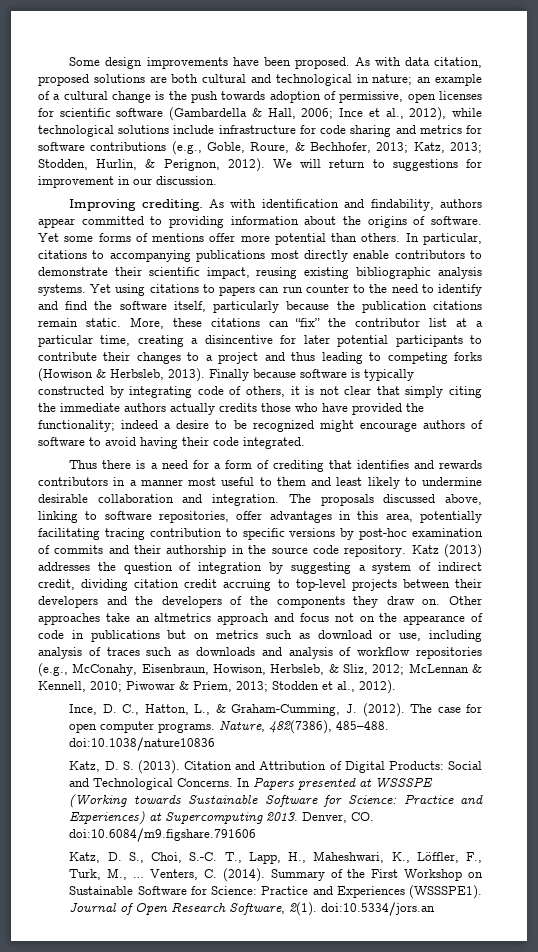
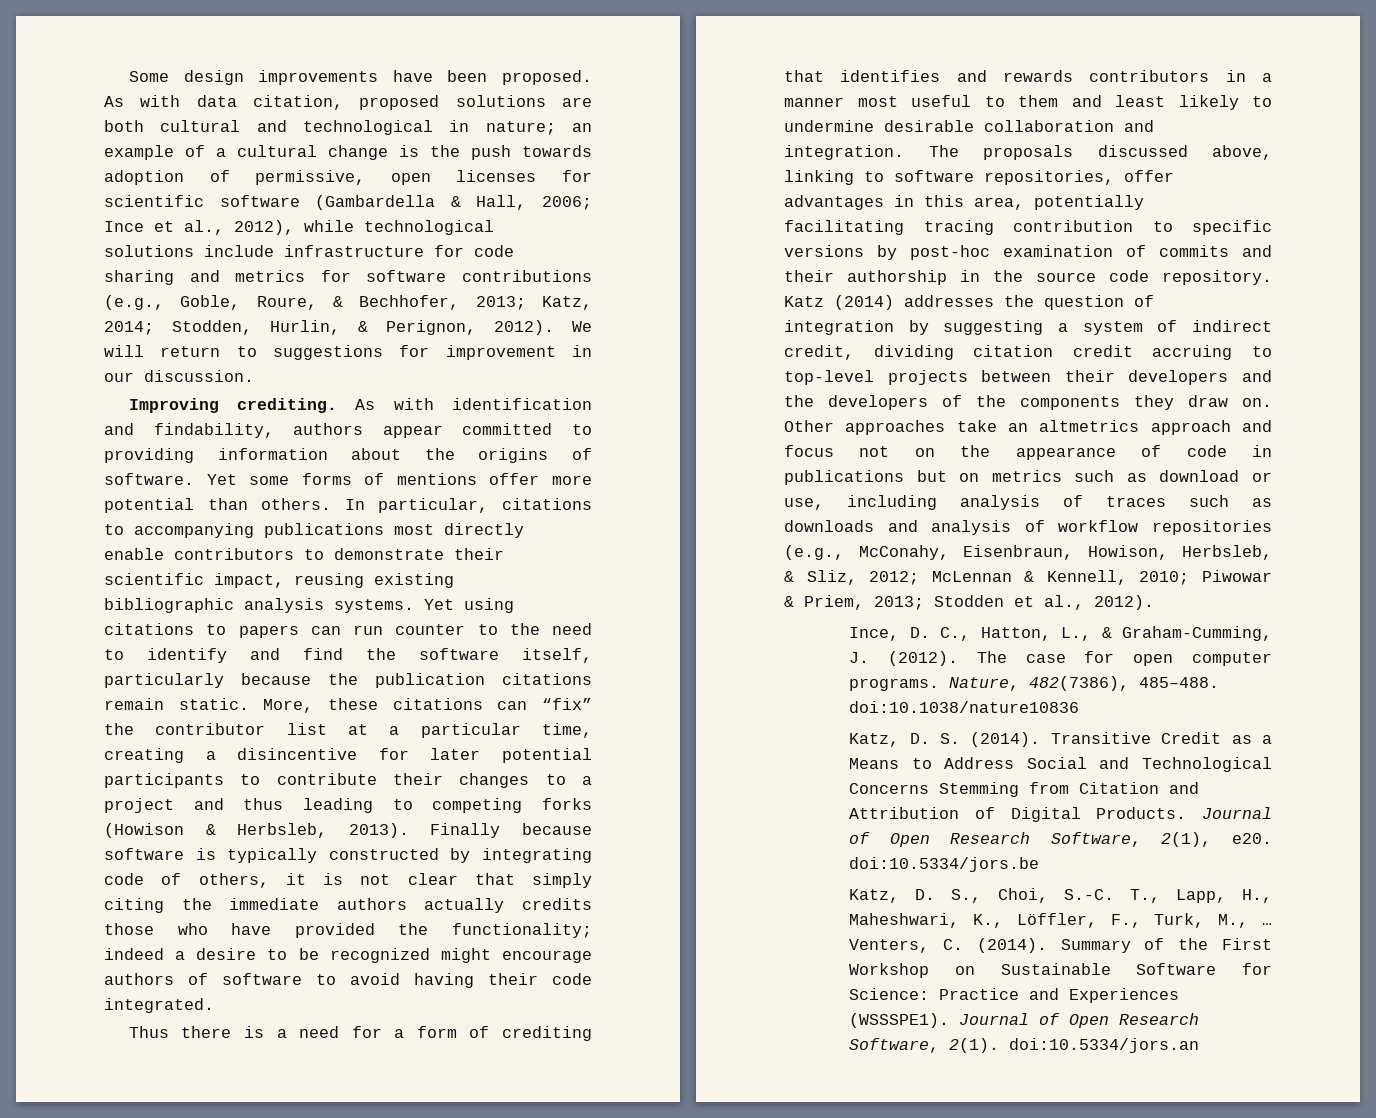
[449,142,482,153] 2013; -> [104,321,154,335] 2014;
[444,544,483,558] (2013) -> [834,295,894,310] (2014)
[137,760,180,774] (2013). -> [970,732,1272,747] [849,757,1272,772] [849,782,1070,797] (2014). Transitive Credit as a Means to Address Social and Technological Concerns Stemming from
[388,761,482,770] [69,777,434,790] [69,794,483,808] [69,811,375,825] [69,828,257,842] Products: Social and Technological Concerns. In Papers presented at WSSSPE (Working towards Sustainable Software for Science: Practice and Experiences) at Supercomputing 2013. Denver, CO. doi:10.6084/m9.figshare.791606 -> [1096,807,1272,819] [849,832,1272,847] [849,857,1040,872] Products. Journal of Open Research Software, 2(1), e20. doi:10.5334/jors.be

